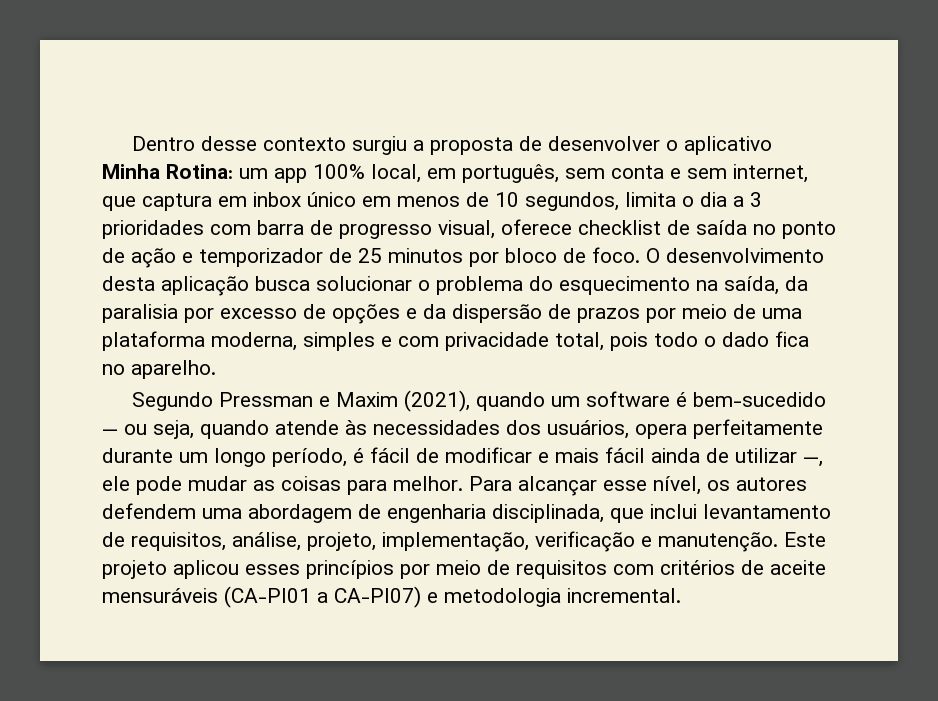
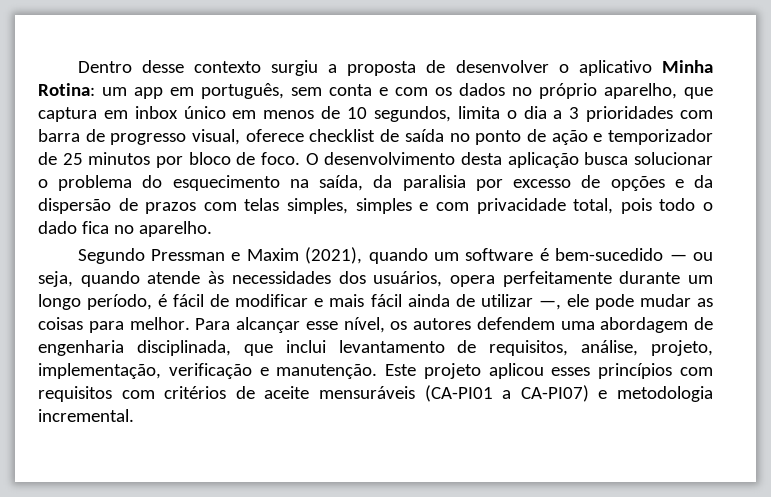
[313,164,421,183] 100% local, -> (163, 93) none
[687,164,808,183] sem internet, -> [395,83,677,99] com os dados no próprio aparelho,
[646,304,802,323] [102,331,297,351] por meio de uma plataforma moderna, -> [203,198,349,214] com telas simples,
[400,560,510,579] por meio de -> [680,367,714,376] com

